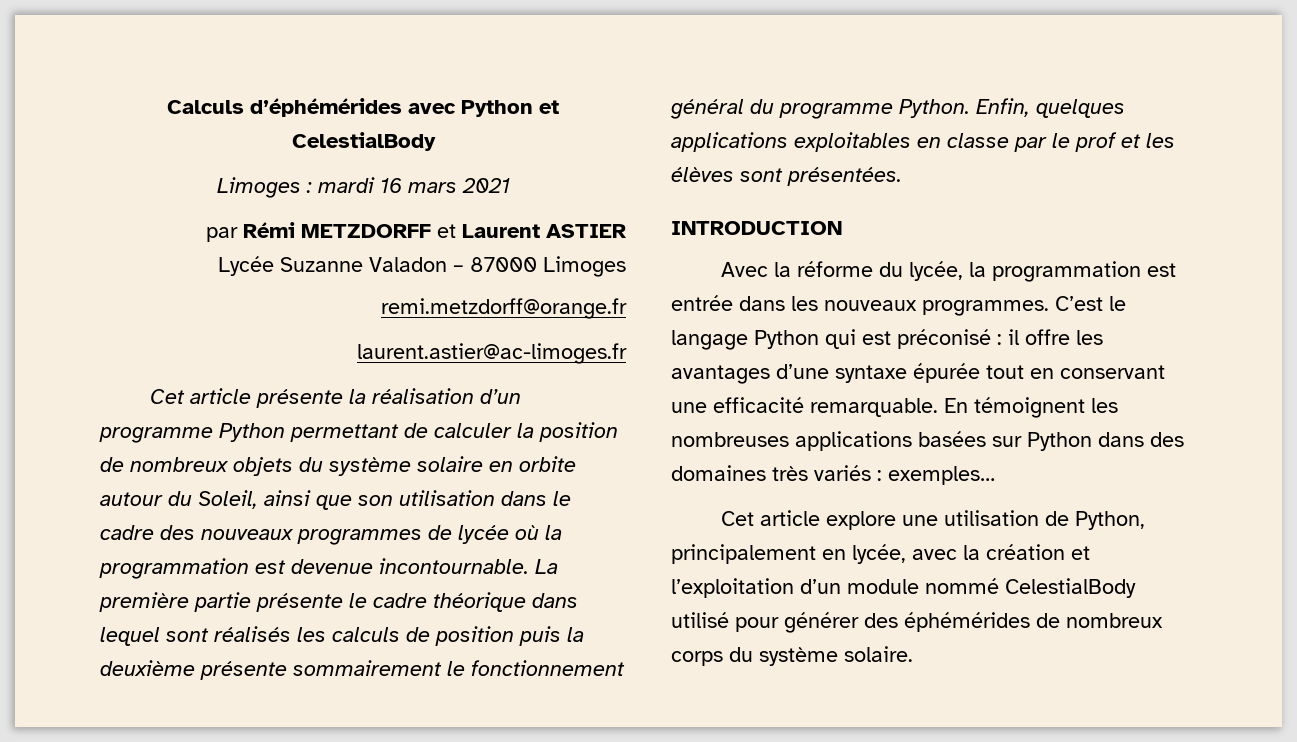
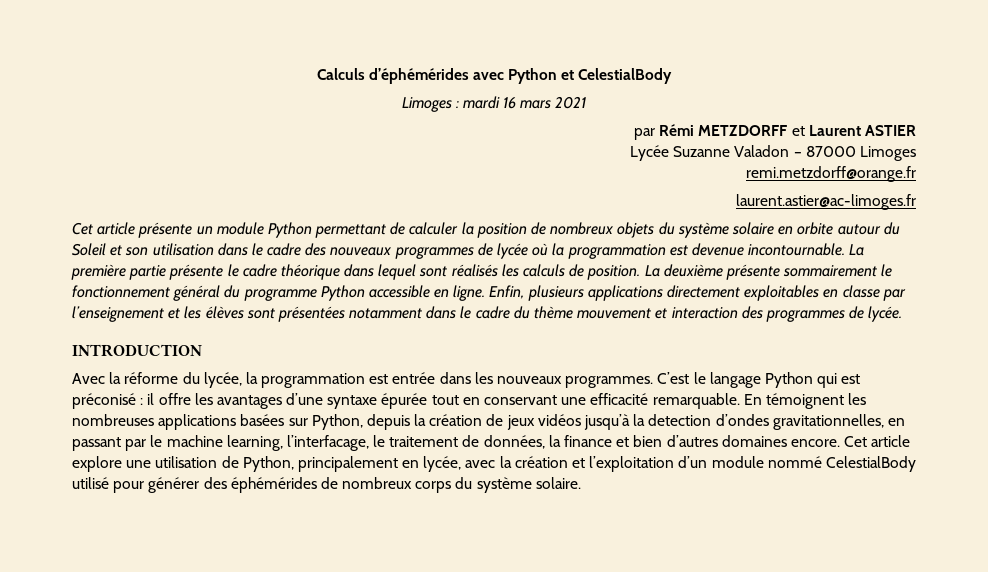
[348,388,521,404] [99,427,213,443] la réalisation d’un programme -> [196,222,264,235] un module
[198,490,352,510] Soleil, ainsi que -> [72,243,123,256] Soleil et
[435,626,584,646] position puis la -> [587,265,660,280] position. La
[899,98,1125,118] [671,132,788,152] Python. Enfin, quelques applications -> [320,285,741,301] Python accessible en ligne. Enfin, plusieurs applications directement
[1052,132,1117,152] le prof -> [72,306,164,322] l’enseignement
[787,167,902,186] présentées. -> [277,306,903,322] présentées notamment dans le cadre du thème mouvement et interaction des programmes de lycée.
[1027,432,1184,451] [671,465,995,485] Python dans des domaines très variés : exemples… // -> [311,414,905,430] [72,435,840,451] Python, depuis la création de jeux vidéos jusqu’à la detection d’ondes gravitationnelles, en passant par le machine learning, l’interfacage, le traitement de données, la finance et bien d’autres domaines encore.

